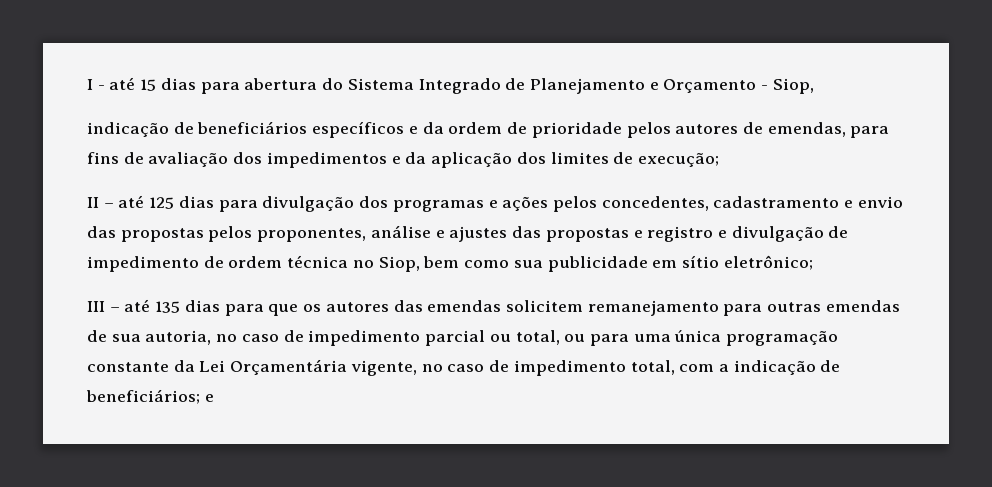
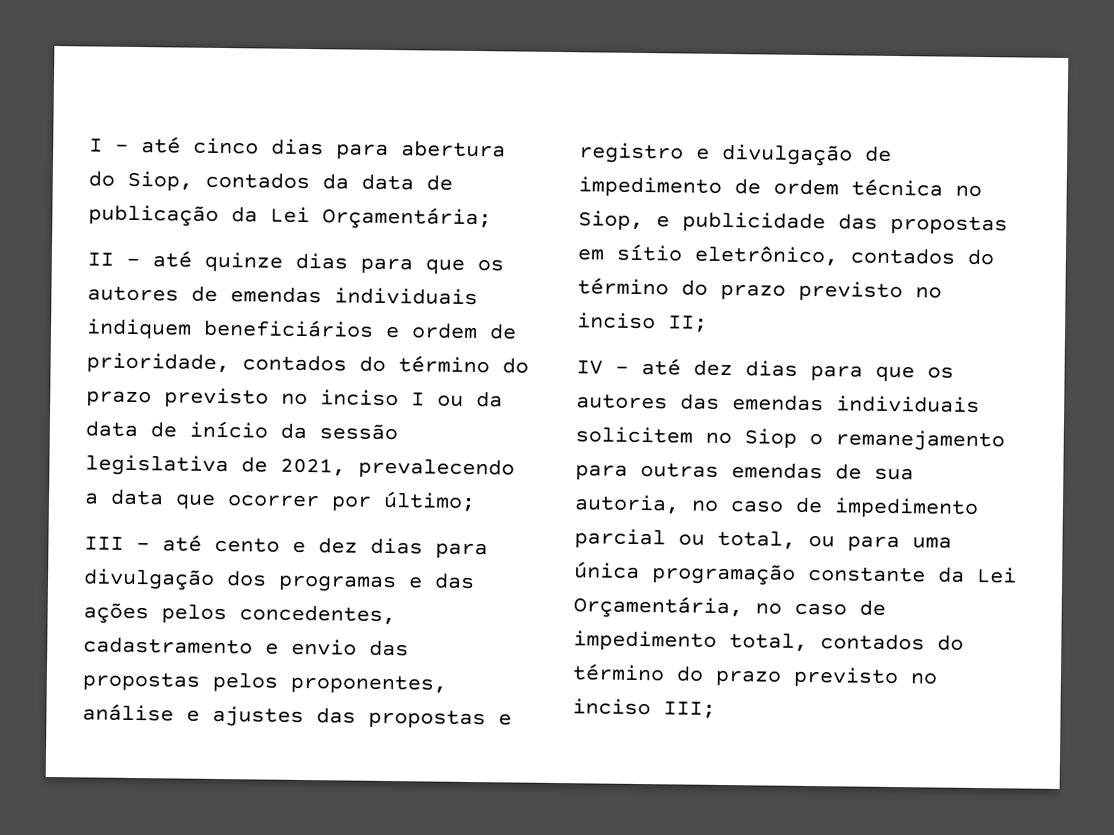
[140,79,157,91] 15 -> [193,137,259,155] cinco
[347,78,814,94] [87,121,890,138] [87,152,719,168] [87,195,175,209] Sistema Integrado de Planejamento e Orçamento - Siop, // indicação de beneficiários específicos e da ordem de prioridade pelos autores de emendas, para fins de avaliação dos impedimentos e da aplicação dos limites de execução; // II – até 125 -> [127,170,453,192] [88,204,492,231] [87,250,504,275] [87,285,478,306] [86,318,517,340] [86,352,529,375] [86,387,503,409] [85,420,398,441] [85,454,515,480] [84,488,476,513] [84,534,358,554] Siop, contados da data de publicação da Lei Orçamentária; // II - até quinze dias para que os autores de emendas individuais indiquem beneficiários e ordem de prioridade, contados do término do prazo previsto no inciso I ou da data de início da sessão legislativa de 2021, prevalecendo a data que ocorrer por último; // III - até cento e dez
(498, 204) none -> [434,572,475,590] das
[423,255,813,272] [87,299,181,313] bem como sua publicidade em sítio eletrônico; // III – até 135 -> [656,211,1008,236] [577,243,995,267] [577,277,942,303] [577,312,708,333] [576,358,733,377] e publicidade das propostas em sítio eletrônico, contados do término do prazo previsto no inciso II; // IV - até dez
[505,300,583,312] solicitem -> [836,395,980,414] [575,426,823,449] individuais solicitem no Siop o
[230,359,417,376] Orçamentária vigente, -> [573,595,743,620] Orçamentária,
[679,360,841,375] [86,389,214,404] com a indicação de beneficiários; e -> [820,633,964,651] [572,663,938,689] [572,698,716,719] contados do término do prazo previsto no inciso III;

